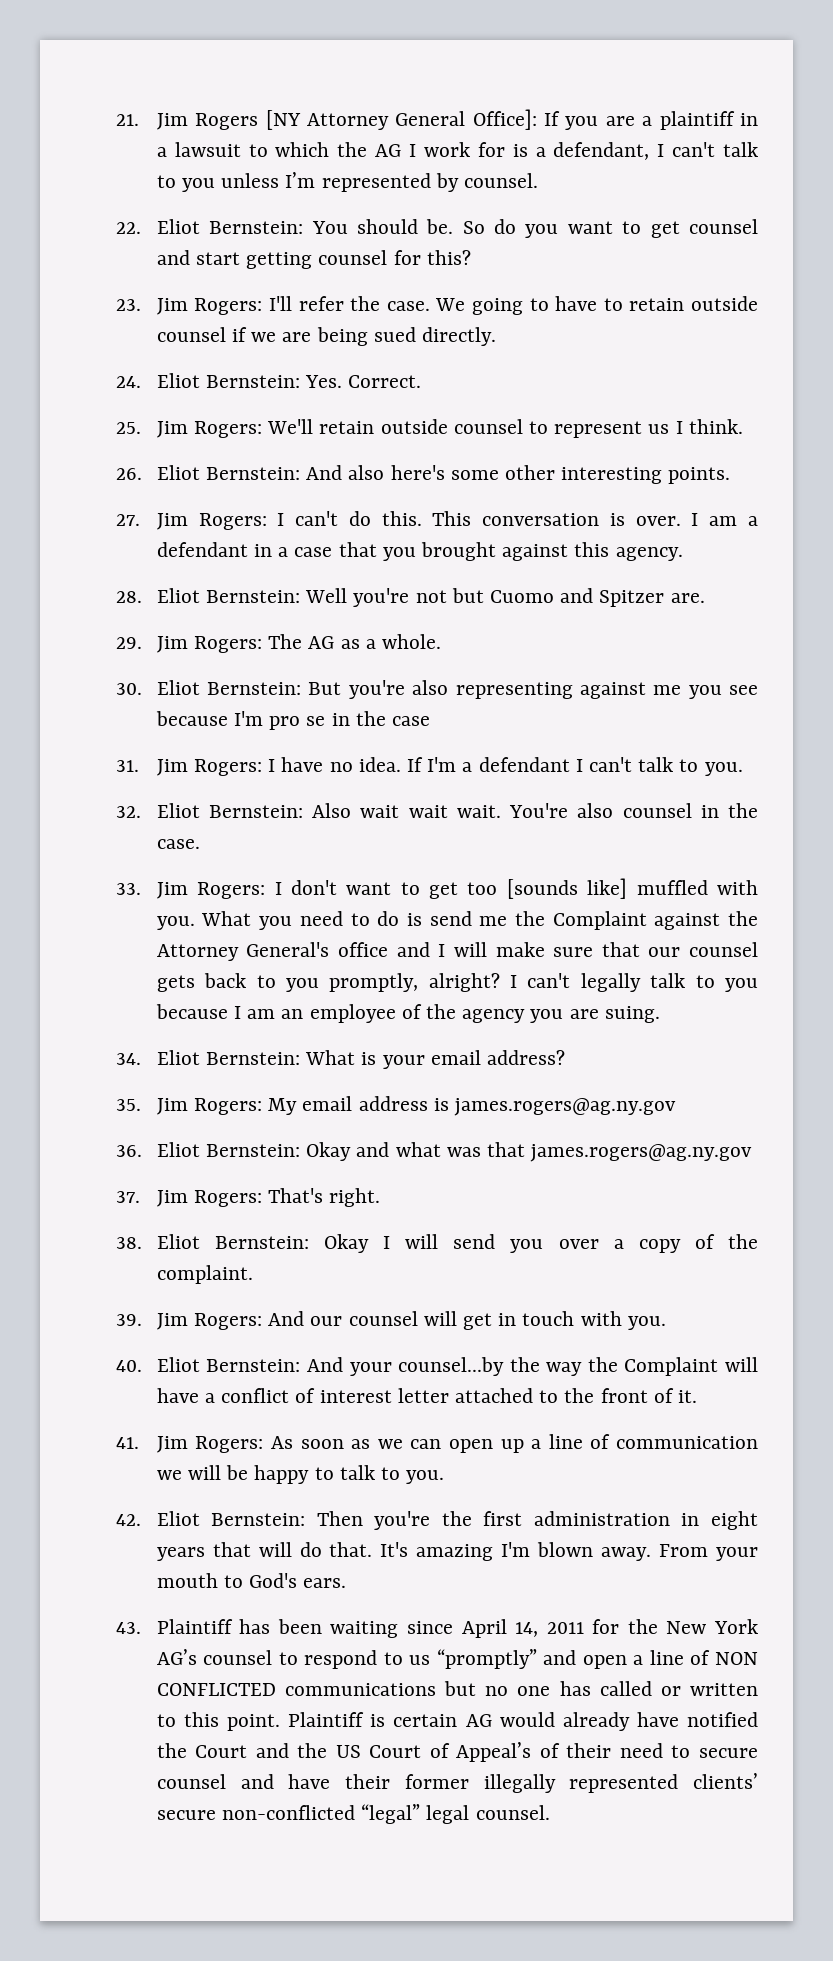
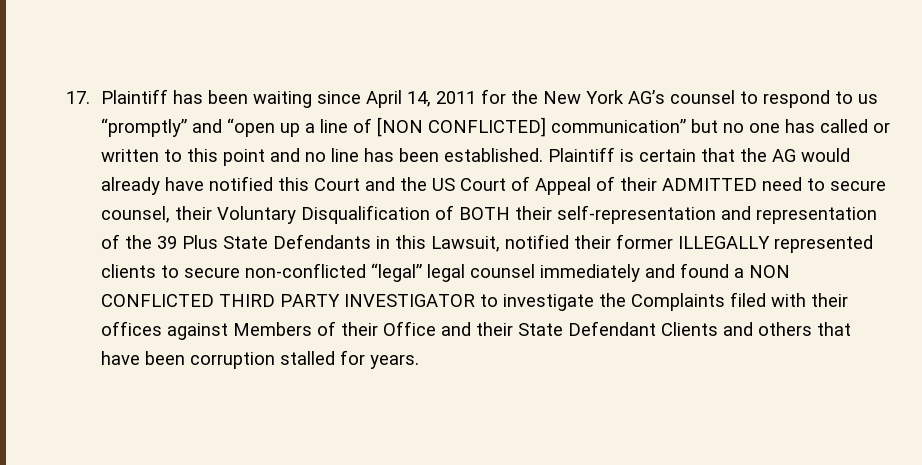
[115,109,758,130] [156,142,758,160] [156,172,539,192] [115,219,758,238] [156,250,471,269] [115,296,759,315] [156,327,497,346] [115,373,422,388] [115,419,743,438] [115,465,731,484] [115,511,758,530] [156,542,683,561] [115,588,705,607] [115,634,442,653] [115,680,759,699] [155,711,431,730] [115,757,743,776] [115,803,758,818] [156,839,200,849] [115,878,758,899] [156,911,759,930] [156,942,759,961] [156,973,758,992] [155,1004,660,1023] [115,1050,566,1069] [115,1096,677,1116] [115,1142,753,1162] [115,1188,381,1207] [115,1234,758,1253] [156,1265,253,1284] [115,1311,666,1330] [115,1357,758,1376] [156,1388,698,1403] [115,1434,759,1453] [156,1465,445,1484] [115,1511,758,1530] [156,1542,758,1561] [156,1573,347,1588] [115,1622,141,1634] 21. Jim Rogers [NY Attorney General Office]: If you are a plaintiff in a lawsuit to which the AG I work for is a defendant, I can't talk to you unless I’m represented by counsel. // 22. Eliot Bernstein: You should be. So do you want to get counsel and start getting counsel for this? // 23. Jim Rogers: I'll refer the case. We going to have to retain outside counsel if we are being sued directly. // 24. Eliot Bernstein: Yes. Correct. // 25. Jim Rogers: We'll retain outside counsel to represent us I think. // 26. Eliot Bernstein: And also here's some other interesting points. // 27. Jim Rogers: I can't do this. This conversation is over. I am a defendant in a case that you brought against this agency. // 28. Eliot Bernstein: Well you're not but Cuomo and Spitzer are. // 29. Jim Rogers: The AG as a whole. // 30. Eliot Bernstein: But you're also representing against me you see because I'm pro se in the case // 31. Jim Rogers: I have no idea. If I'm a defendant I can't talk to you. // 32. Eliot Bernstein: Also wait wait wait. You're also counsel in the case. // 33. Jim Rogers: I don't want to get too [sounds like] muffled with you. What you need to do is send me the Complaint against the Attorney General's office and I will make sure that our counsel gets back to you promptly, alright? I can't legally talk to you because I am an employee of the agency you are suing. // 34. Eliot Bernstein: What is your email address? // 35. Jim Rogers: My email address is james.rogers@ag.ny.gov // 36. Eliot Bernstein: Okay and what was that james.rogers@ag.ny.gov // 37. Jim Rogers: That's right. // 38. Eliot Bernstein: Okay I will send you over a copy of the complaint. // 39. Jim Rogers: And our counsel will get in touch with you. // 40. Eliot Bernstein: And your counsel...by the way the Complaint will have a conflict of interest letter attached to the front of it. // 41. Jim Rogers: As soon as we can open up a line of communication we will be happy to talk to you. // 42. Eliot Bernstein: Then you're the first administration in eight years that will do that. It's amazing I'm blown away. From your mouth to God's ears. // 43. -> [65,91,90,104] 17.
[582,1650,758,1669] [156,1683,436,1696] open a line of NON CONFLICTED communications -> [227,117,687,137] “open up a line of [NON CONFLICTED] communication”
[227,1714,281,1731] point. -> [223,148,544,166] point and no line has been established.
(458, 1720) none -> [701,148,768,162] that the
[156,1743,187,1758] the -> [278,177,310,191] this
[456,1742,612,1762] Appeal’s of their -> [535,176,758,195] Appeal of their ADMITTED
[156,1773,758,1793] [156,1804,550,1824] counsel and have their former illegally represented clients’ secure non-conflicted “legal” legal counsel. -> [101,205,878,224] [101,234,874,253] [101,263,791,282] [101,292,849,311] [101,321,852,340] [101,350,420,369] counsel, their Voluntary Disqualification of BOTH their self-representation and representation of the 39 Plus State Defendants in this Lawsuit, notified their former ILLEGALLY represented clients to secure non-conflicted “legal” legal counsel immediately and found a NON CONFLICTED THIRD PARTY INVESTIGATOR to investigate the Complaints filed with their offices against Members of their Office and their State Defendant Clients and others that have been corruption stalled for years.

